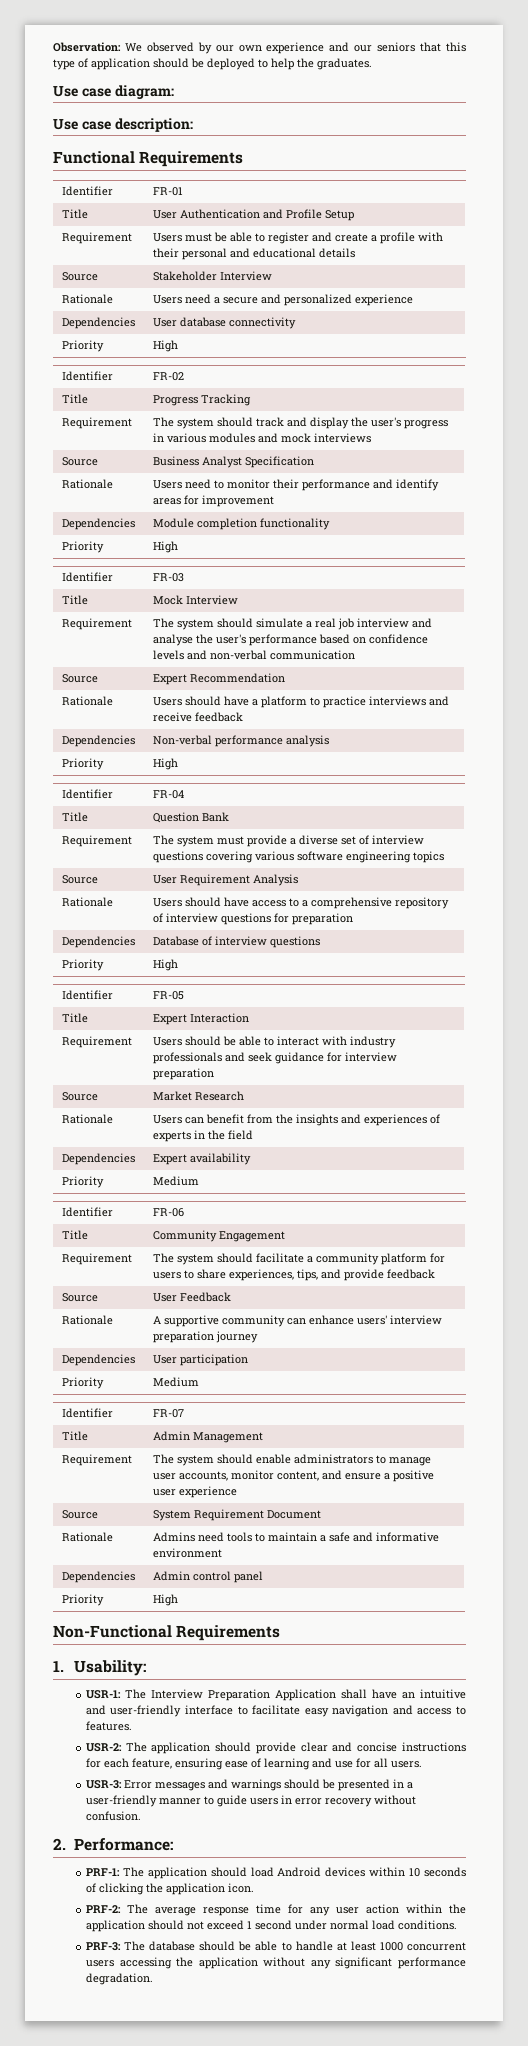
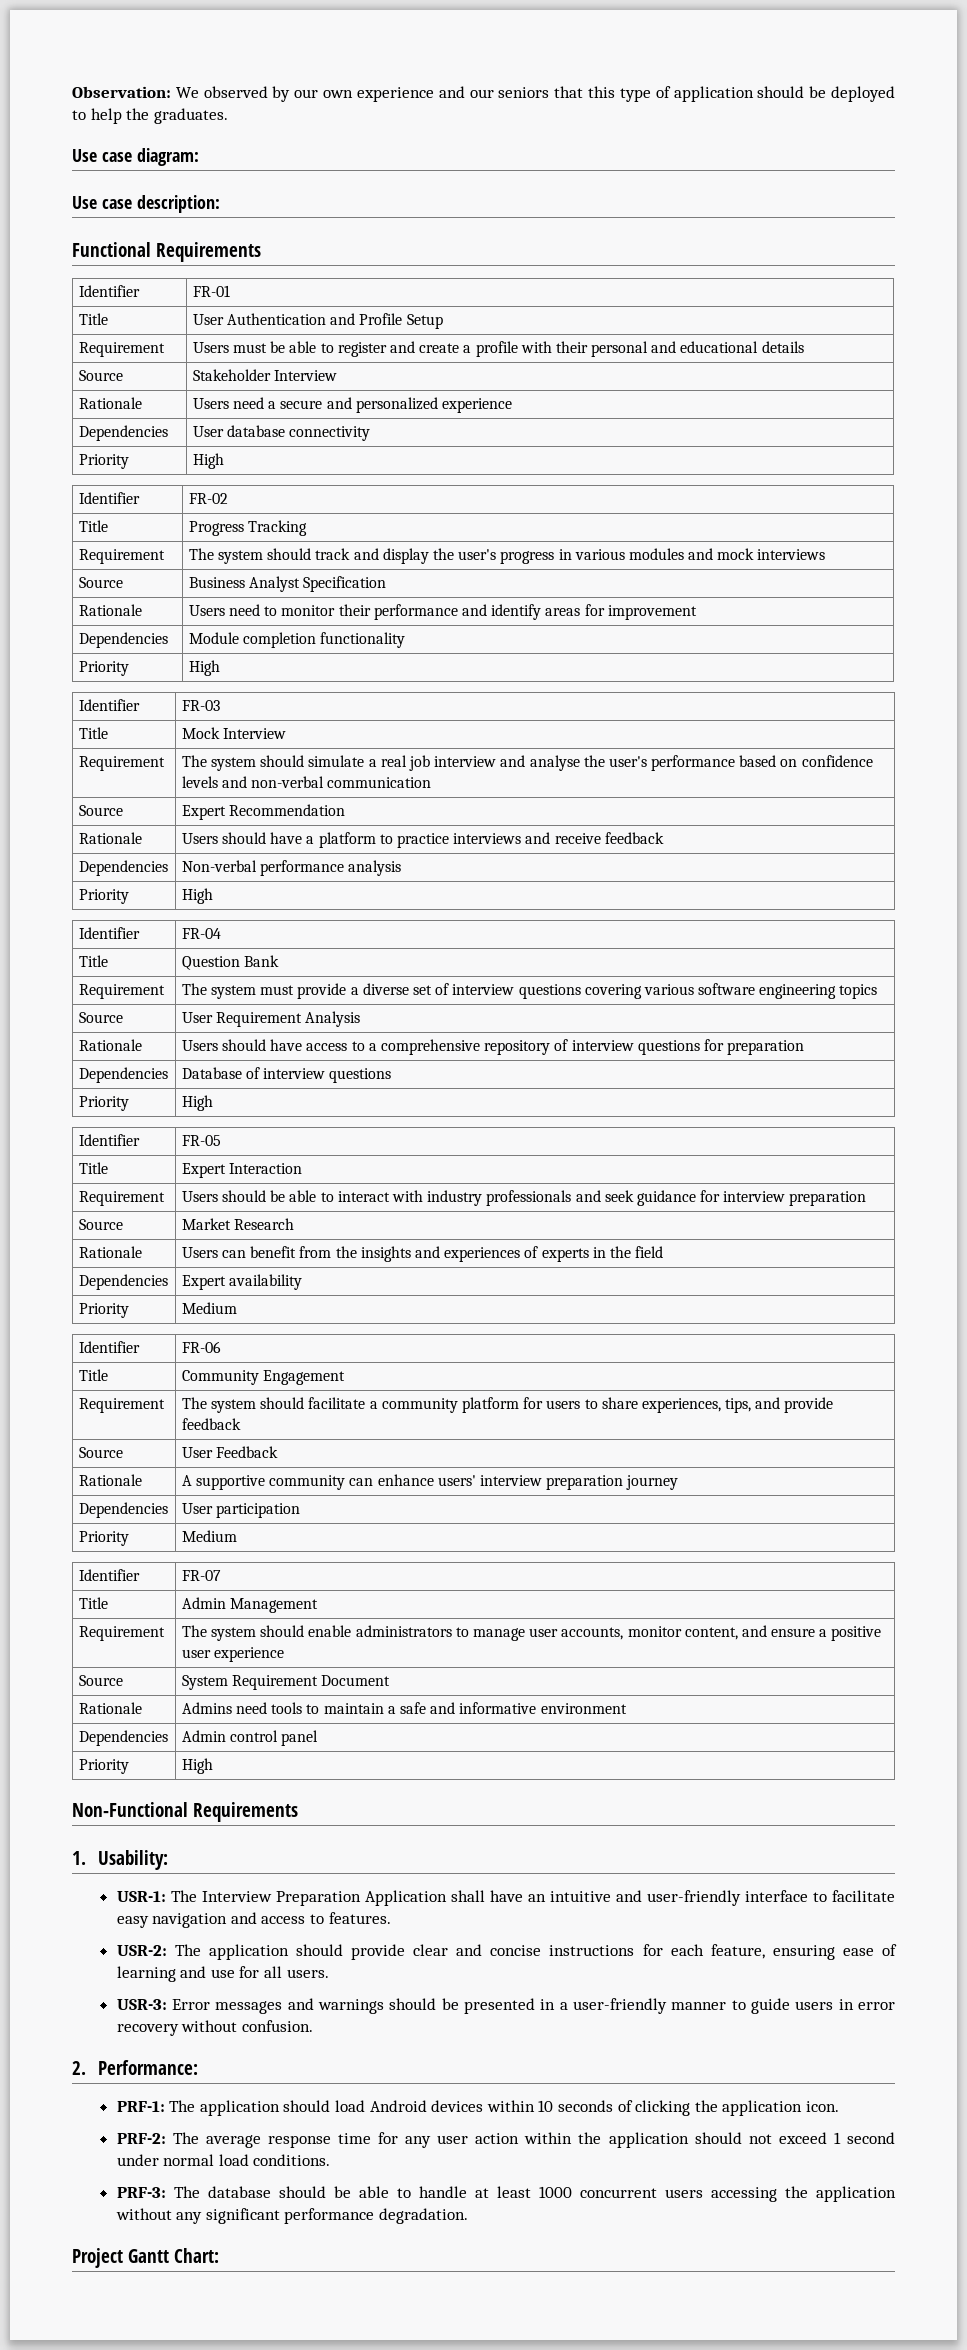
(153, 1979) none -> [72,2248,220,2268] // Project Gantt Chart:

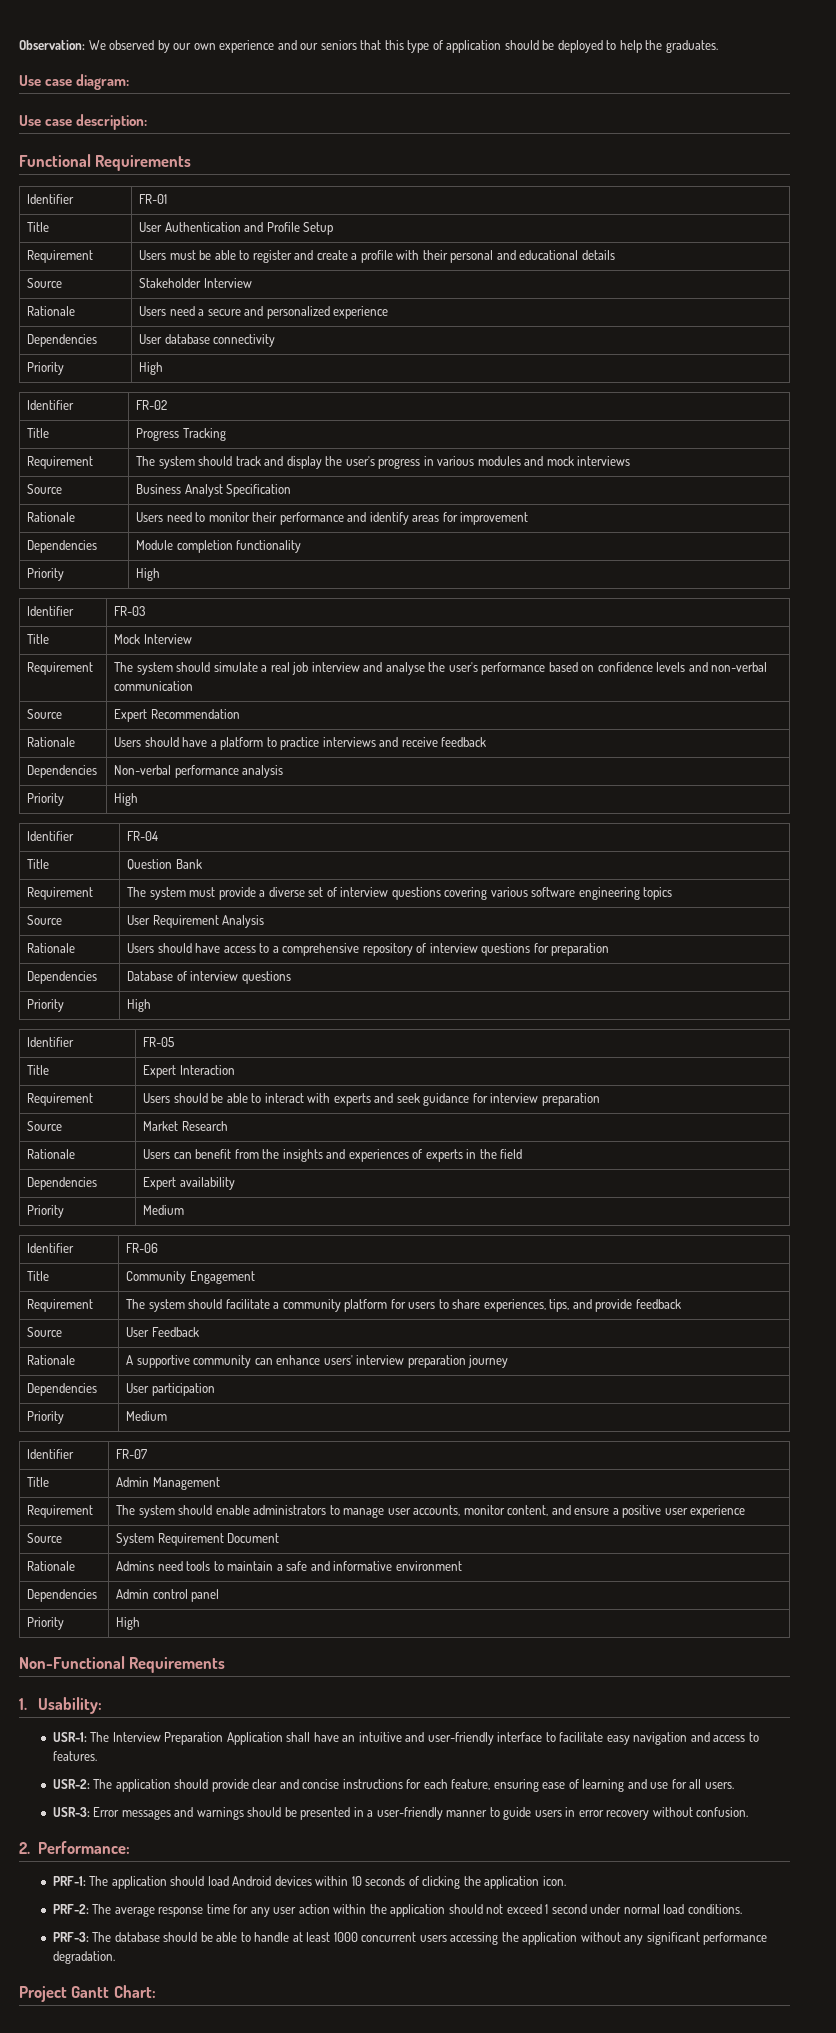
[427,1190,572,1206] industry professionals -> [333,1093,371,1106] experts

